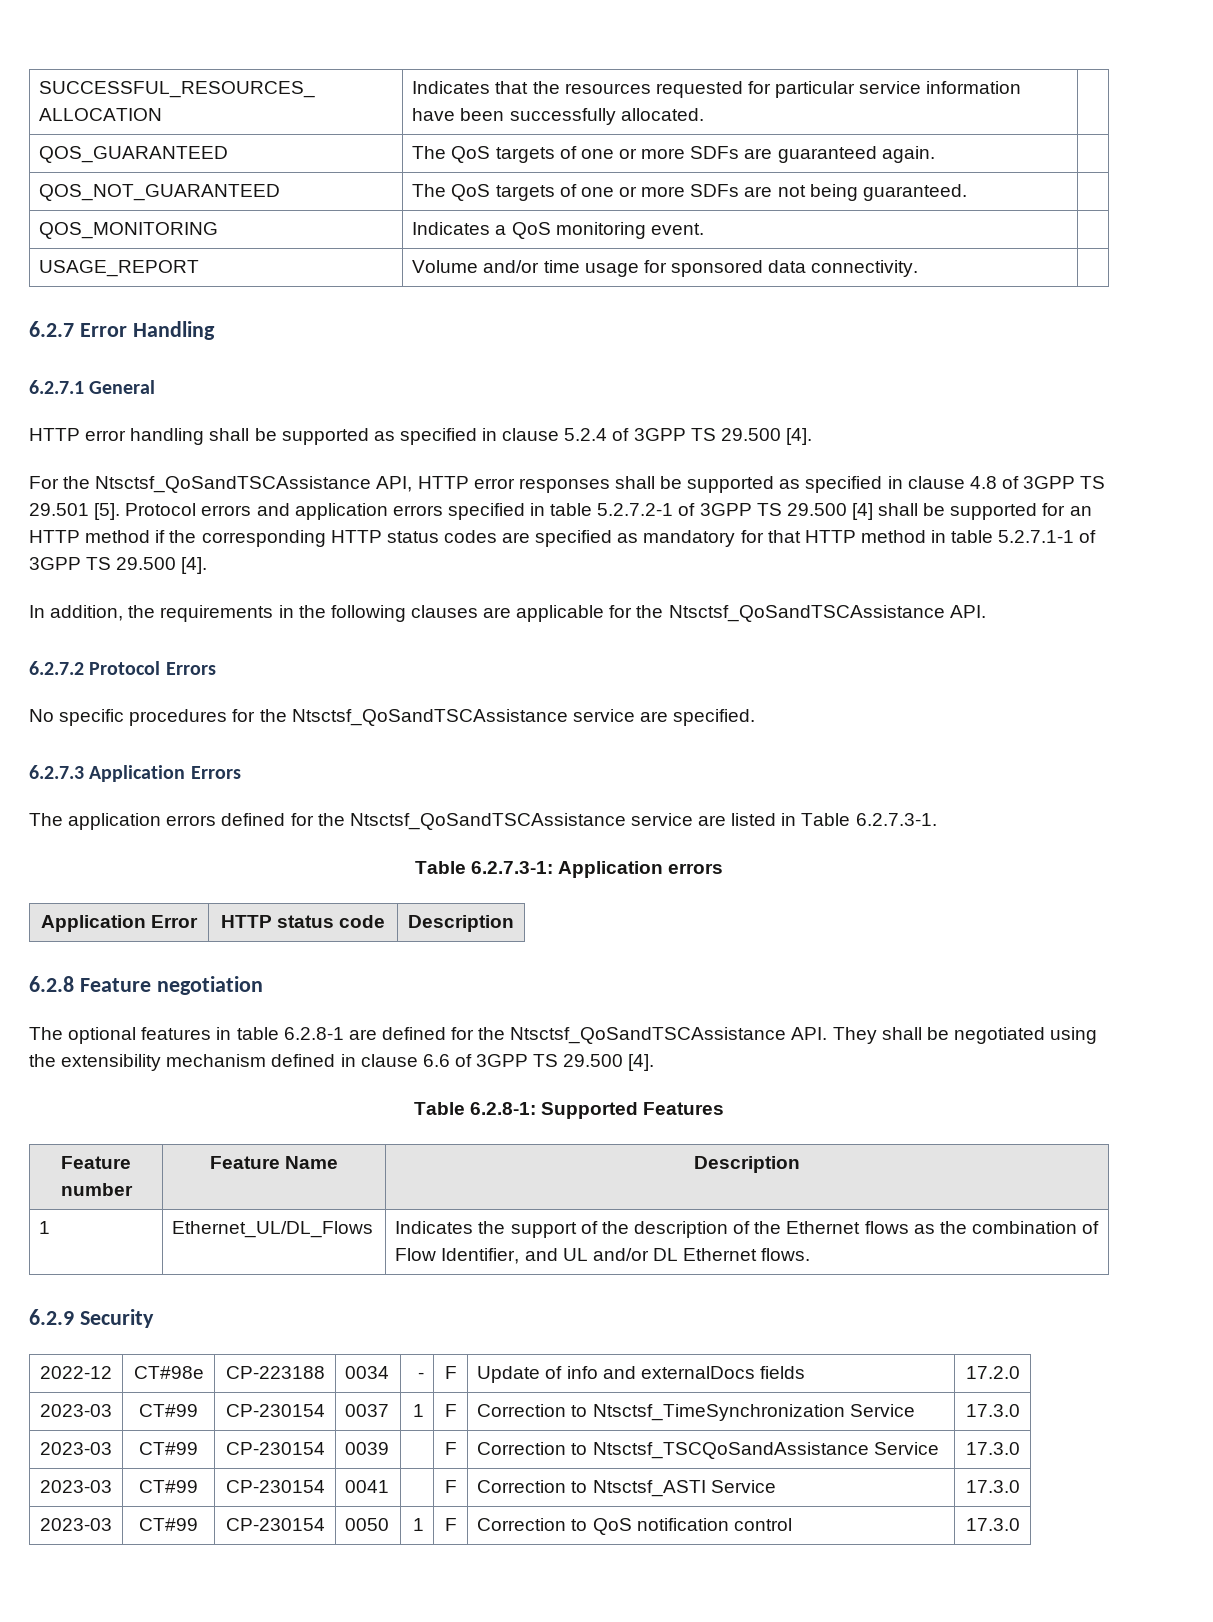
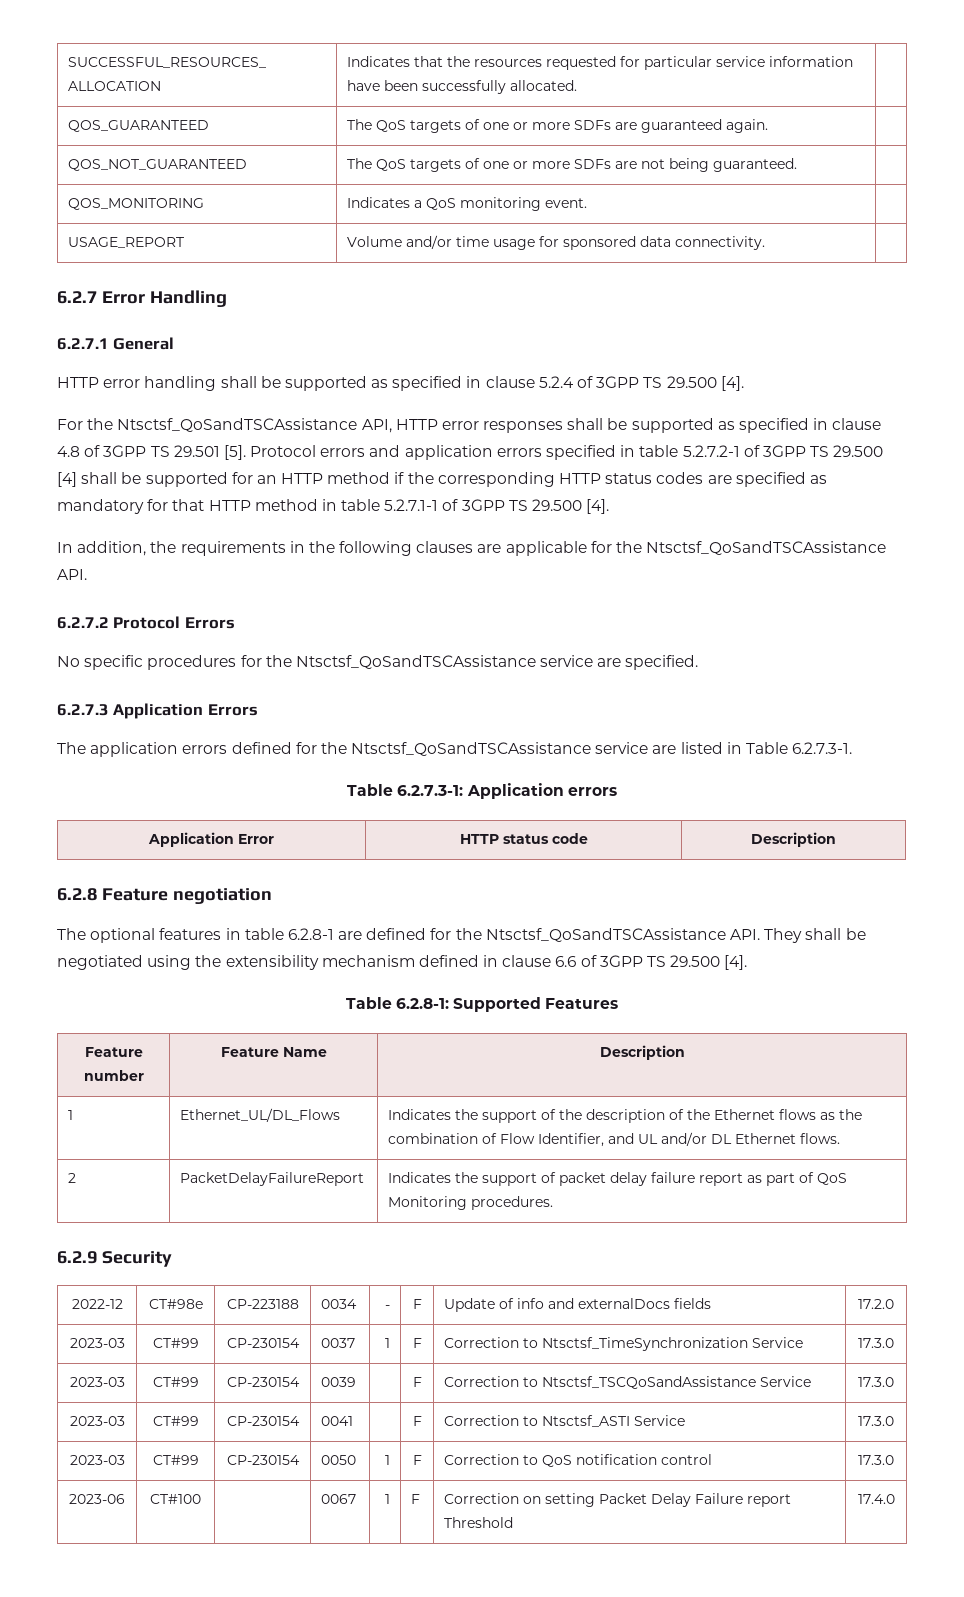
(811, 1254) none -> [68,1173,77,1183] [180,1172,365,1186] [388,1172,848,1186] [388,1196,554,1210] // 2 | PacketDelayFailureReport | Indicates the support of packet delay failure report as part of QoS Monitoring procedures.
(1020, 1524) none -> [69,1494,125,1504] [150,1494,201,1504] [321,1494,357,1504] [384,1494,390,1504] [411,1494,421,1504] [444,1493,792,1507] [444,1517,514,1528] [857,1494,895,1504] // 2023-06 | CT#100 | | 0067 | 1 | F | Correction on setting Packet Delay Failure report Threshold | 17.4.0

